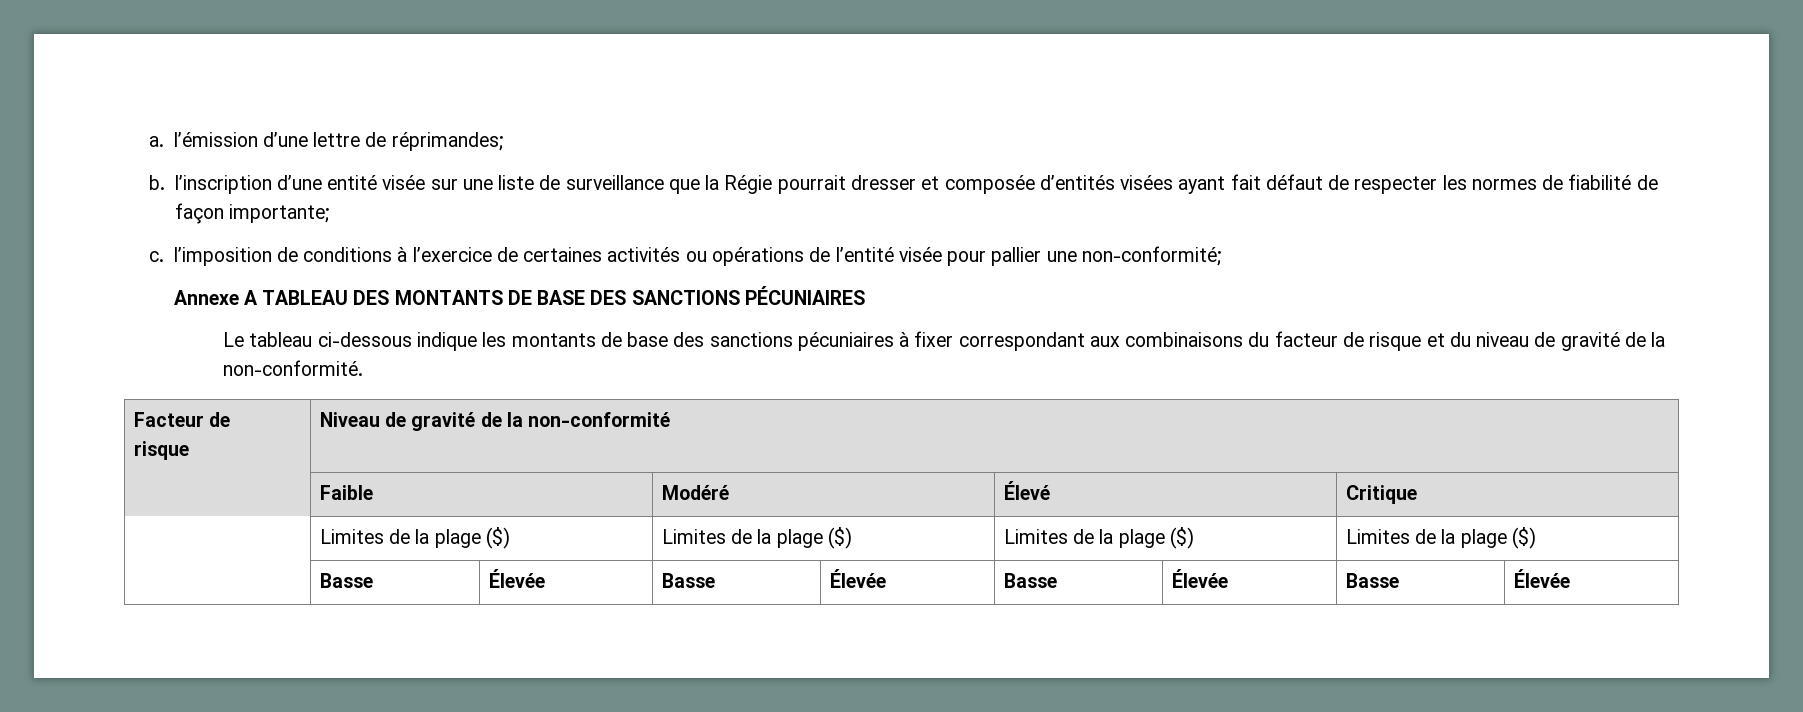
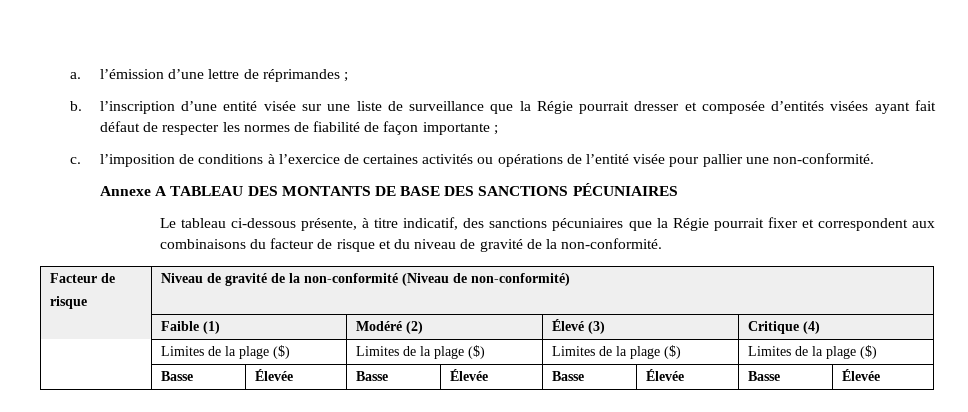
[391,132,503,151] réprimandes; -> [262,69,348,82] réprimandes ;
[228,204,329,223] importante; -> [422,122,498,135] importante ;
[1081,246,1221,266] non-conformité; -> [772,153,874,164] non-conformité.
[416,331,1085,351] indique les montants de base des sanctions pécuniaires à fixer correspondant -> [301,217,908,231] présente, à titre indicatif, des sanctions pécuniaires que la Régie pourrait fixer et correspondent
(671, 419) none -> [402,273,571,286] (Niveau de non-conformité)
(373, 492) none -> [203,321,221,334] (1)
(729, 492) none -> [406,321,424,334] (2)
(1050, 490) none -> [588,321,606,334] (3)
(1417, 494) none -> [803,321,821,334] (4)

